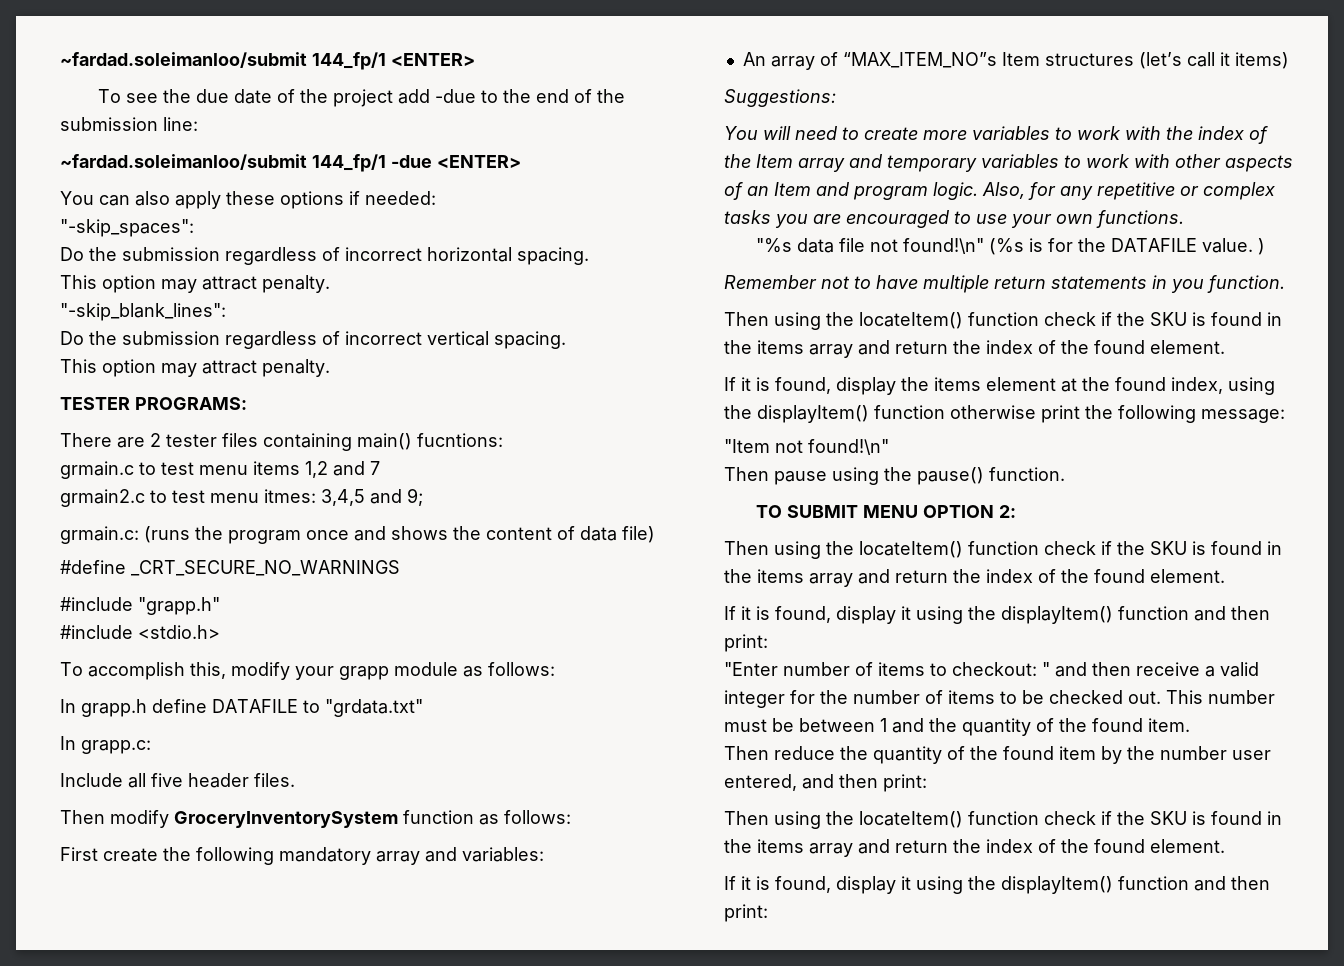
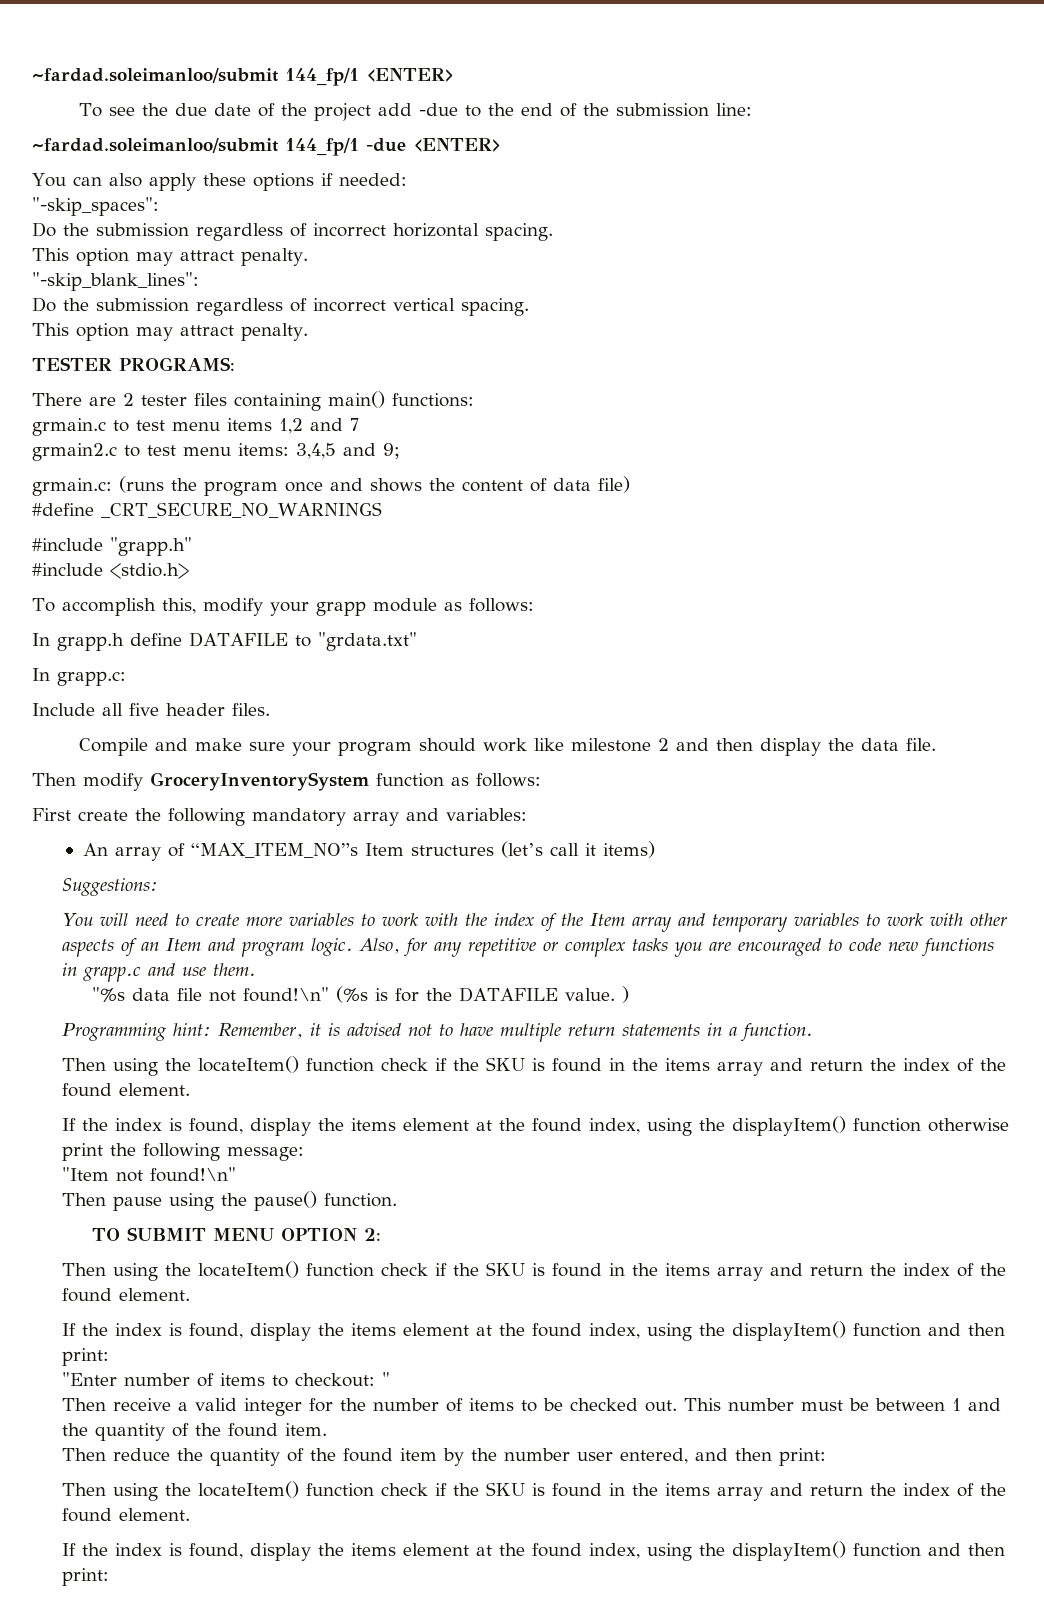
[417,433,503,447] fucntions: -> [392,393,474,407] functions:
[264,489,316,503] itmes: -> [238,443,289,456] items:
(295, 780) none -> [78,738,936,756] // Compile and make sure your program should work like milestone 2 and then display the data file.
[975,210,1184,228] use your own functions. -> [848,938,994,957] [61,963,256,982] code new functions in grapp.c and use them.
[723,275,817,289] Remember -> [61,1023,401,1041] Programming hint: Remember, it is advised
[1170,279,1204,293] you -> [728,1027,737,1036] a
[740,377,751,391] it -> [81,1118,162,1131] the index
[740,606,911,624] it is found, display it -> [81,1323,640,1341] the index is found, display the items element at the found index,
[1054,662,1131,677] and then -> [61,1398,106,1411] // Then
[740,876,911,894] it is found, display it -> [81,1543,640,1561] the index is found, display the items element at the found index,

